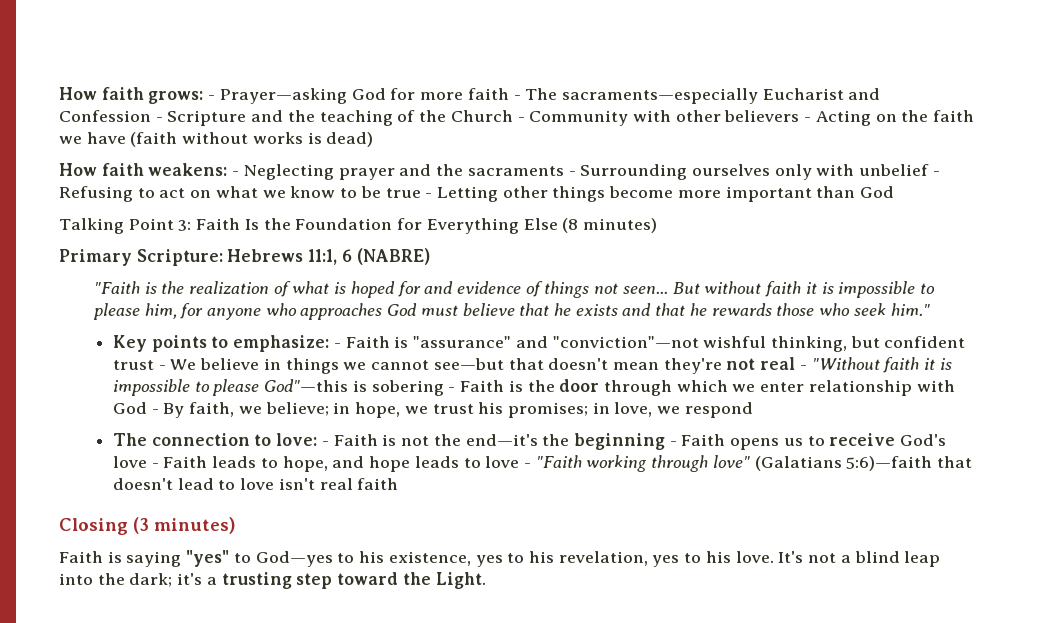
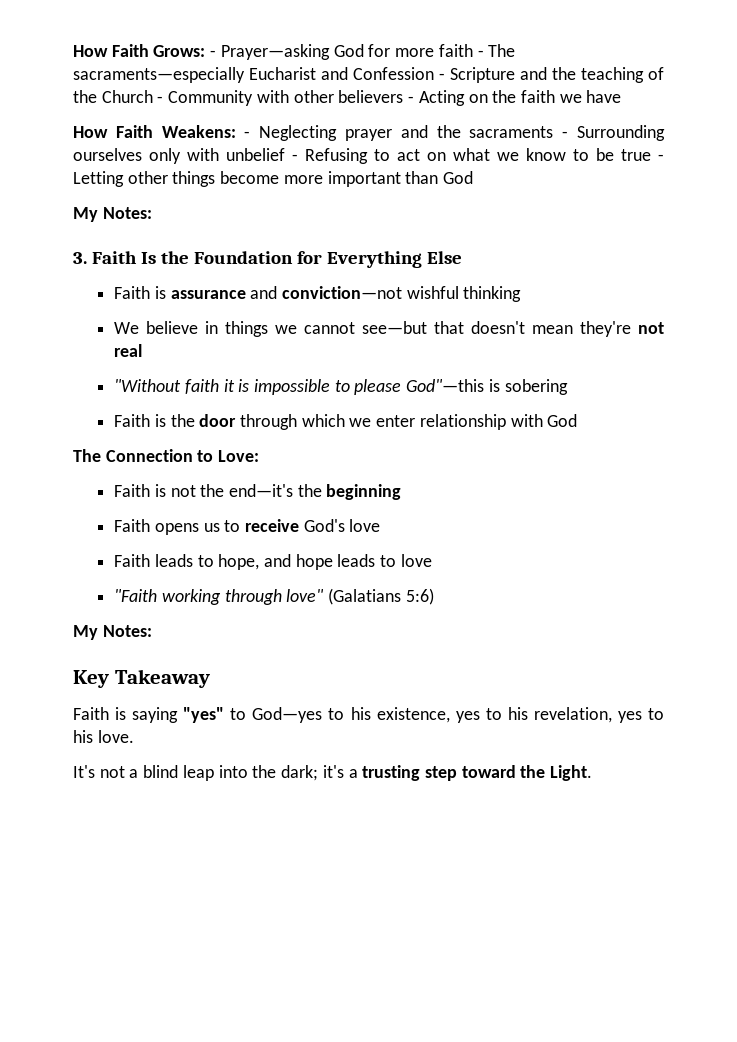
[59,87,204,104] How faith grows: -> [73,44,206,57] How Faith Grows:
[130,132,374,147] [59,163,228,176] (faith without works is dead) // How faith weakens: -> [73,125,236,138] // How Faith Weakens:
[59,218,192,234] Talking Point 3: -> [73,207,152,222] [73,252,87,264] My Notes: // 3.
[562,218,657,233] [59,248,430,266] [93,281,936,298] [92,303,930,320] [113,335,966,352] [113,360,166,370] (8 minutes) // Primary Scripture: Hebrews 11:1, 6 (NABRE) // "Faith is the realization of what is hoped for and evidence of things not seen... But without faith it is impossible to please him, for anyone who approaches God must believe that he exists and that he rewards those who seek him." // Key points to emphasize: - Faith is "assurance" and "conviction"—not wishful thinking, but confident trust - -> [114,286,522,302] // Faith is assurance and conviction—not wishful thinking //
[799,365,807,370] - -> (143, 350) //
[448,387,456,392] - -> (568, 387) //
[151,402,753,418] [113,433,329,446] - By faith, we believe; in hope, we trust his promises; in love, we respond // The connection to love: - -> [73,449,260,462] // The Connection to Love: //
[669,441,677,446] - -> (402, 492) //
[151,463,159,468] - -> (381, 525) //
[524,463,532,468] - -> (432, 560) //
[846,456,973,471] [113,478,399,490] [59,517,236,535] 5:6)—faith that doesn't lead to love isn't real faith // Closing (3 minutes) -> [405,588,434,605] [73,625,152,640] [73,669,210,688] 5:6) // My Notes: // Key Takeaway
(774, 557) none -> (134, 736) //

